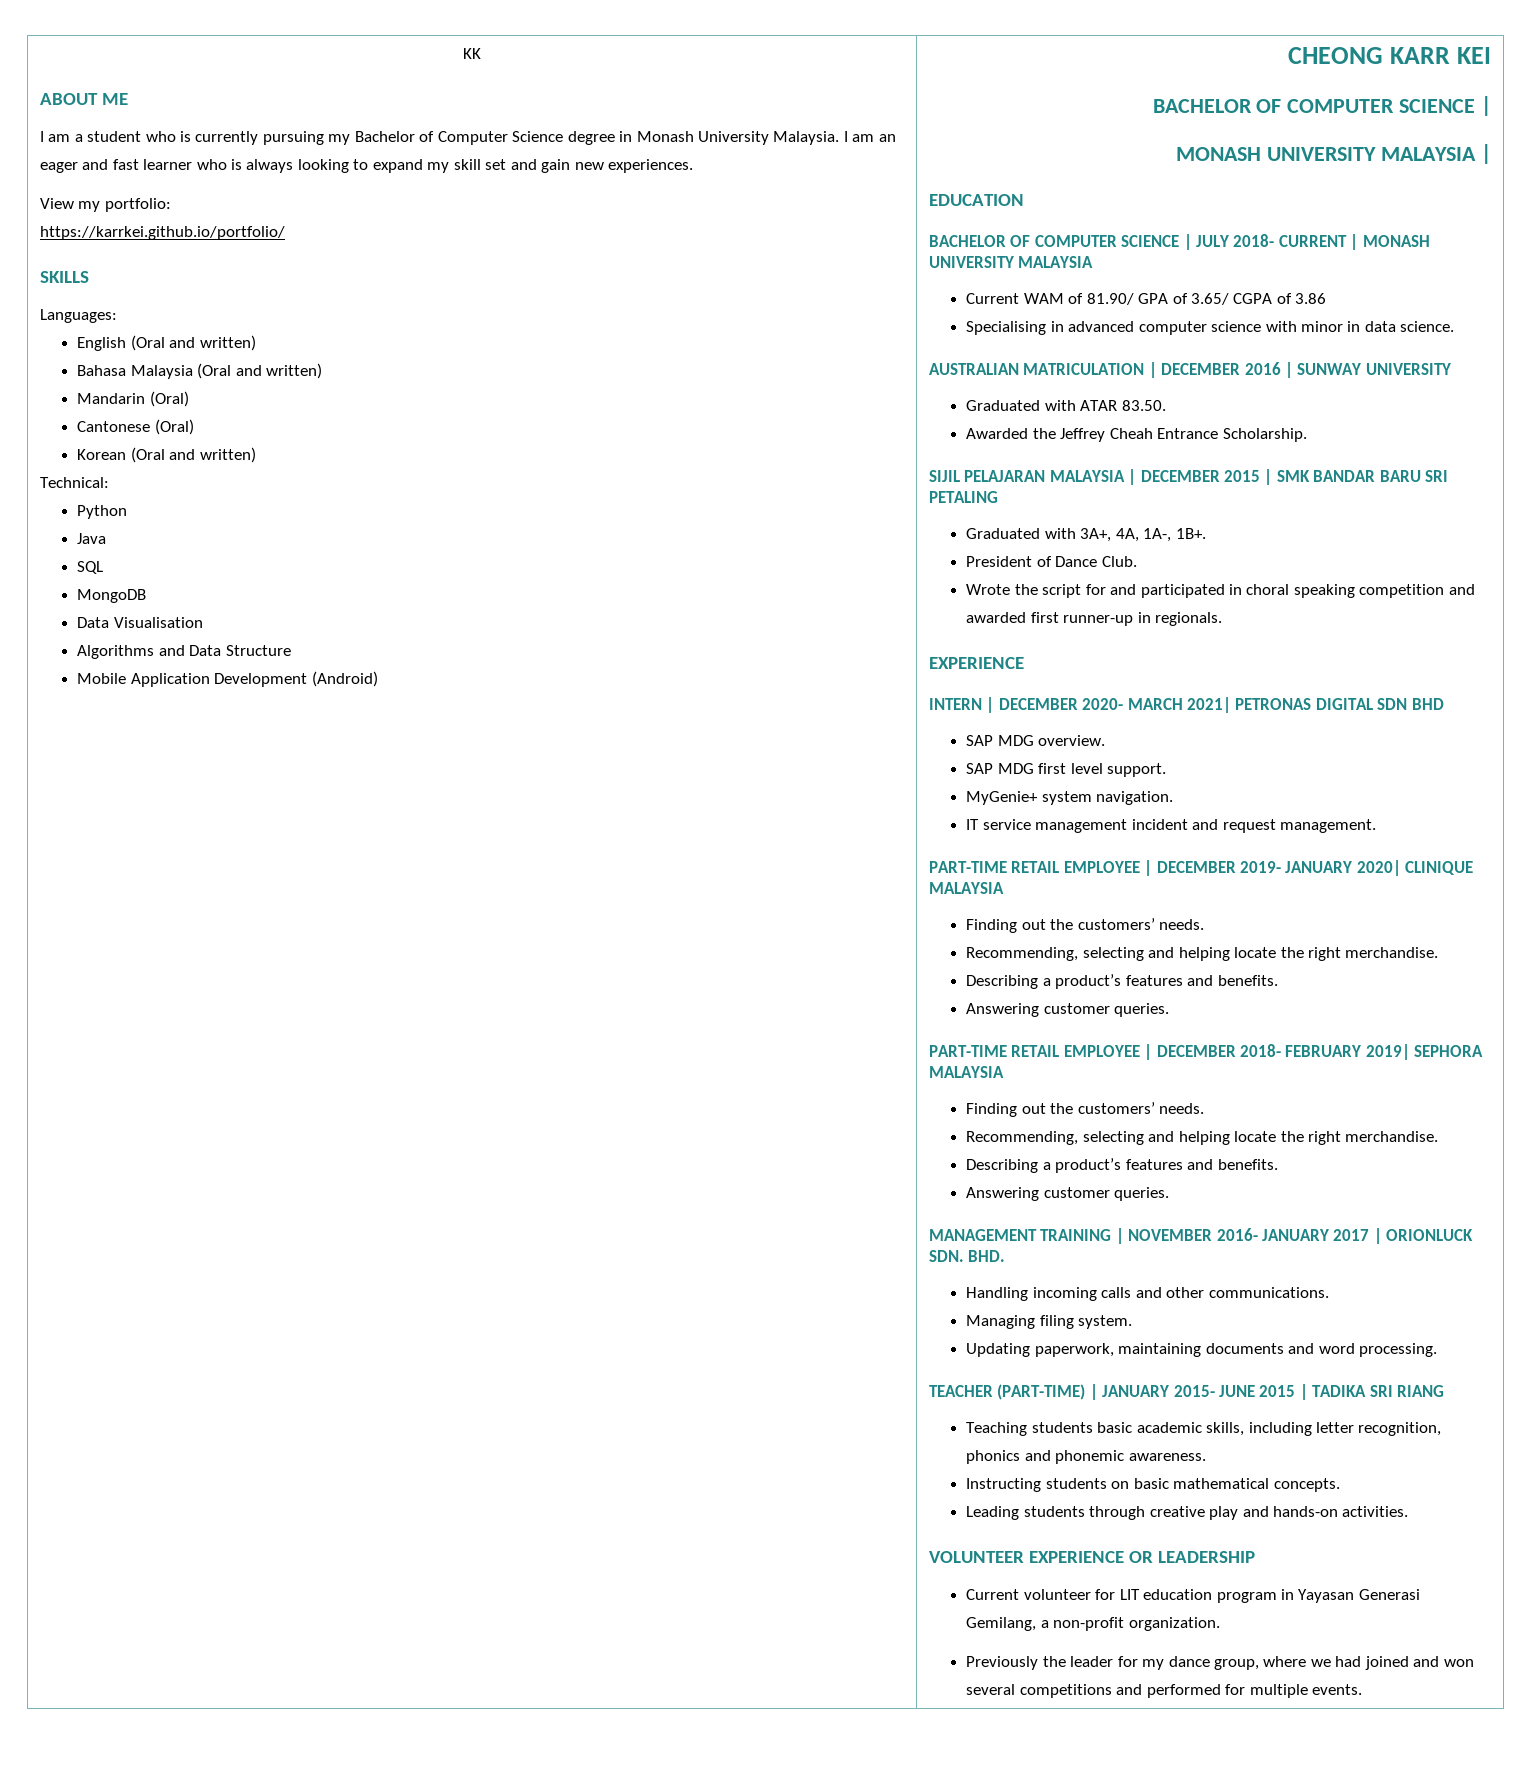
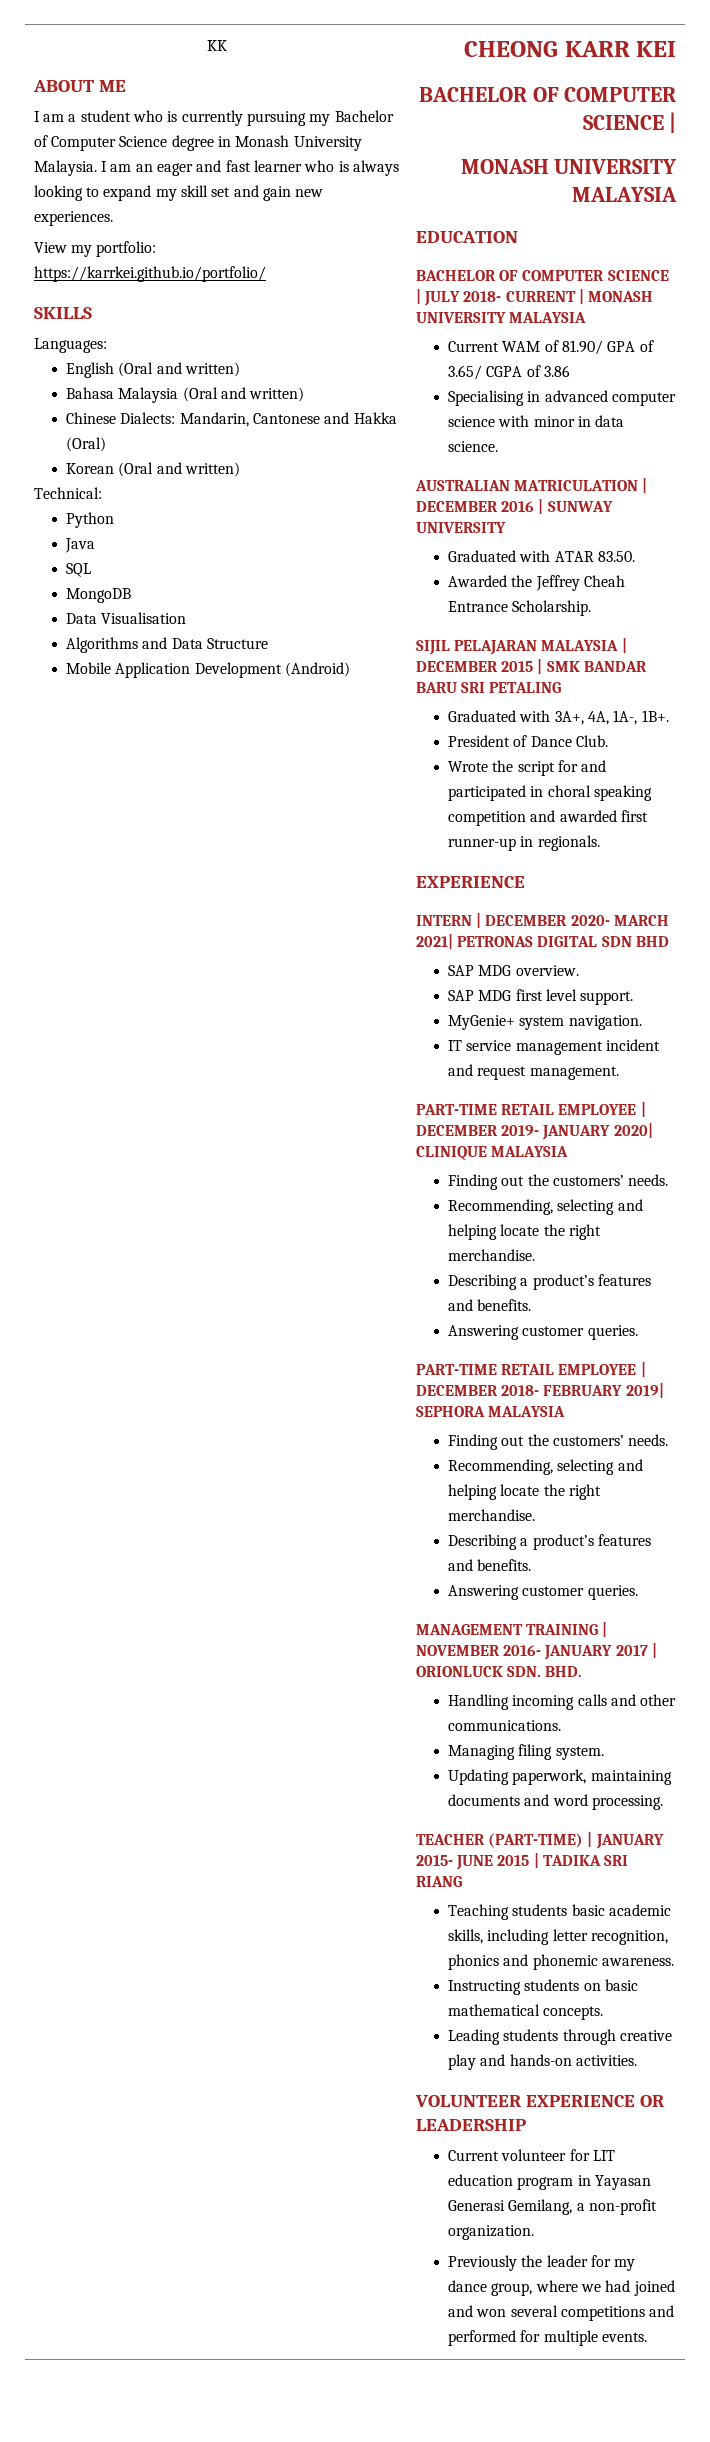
[77,391,189,407] [77,421,151,432] Mandarin (Oral) // Cantonese -> [66,412,397,427] Chinese Dialects: Mandarin, Cantonese and Hakka
[1481,144,1492,164] | -> (678, 194) none

